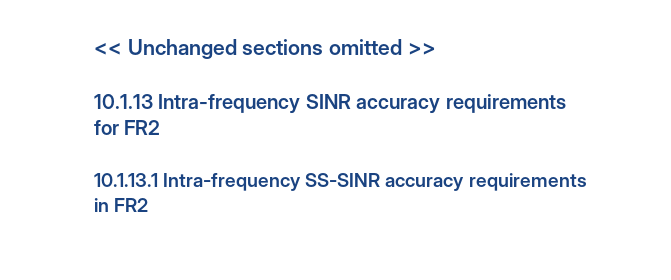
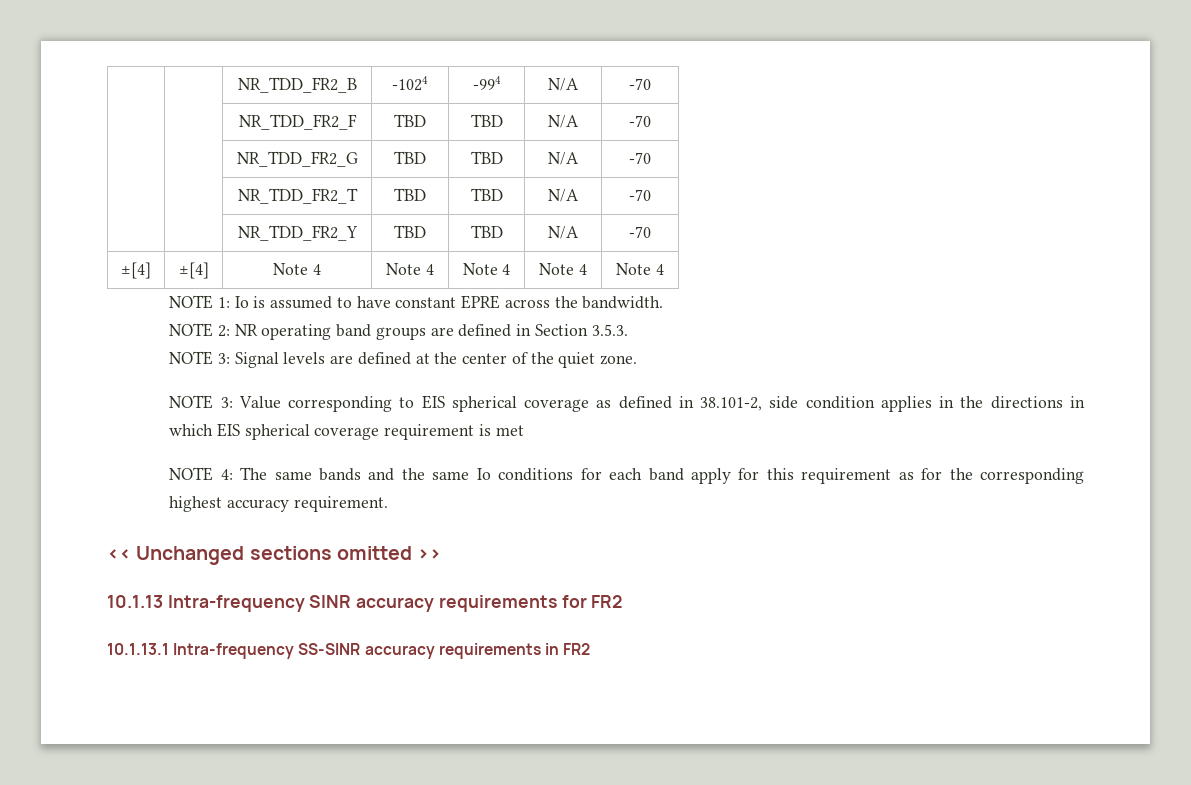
(94, 49) none -> [237,77,357,93] [392,76,428,91] [472,76,501,90] [548,78,579,91] [629,78,651,90] [238,114,357,130] [394,114,426,127] [470,114,503,127] [548,115,579,128] [629,115,651,127] [236,151,358,167] [394,151,426,164] [470,151,503,164] [548,152,579,165] [629,152,651,164] [237,188,358,204] [394,188,426,201] [470,188,503,201] [548,189,579,202] [629,189,651,201] [237,225,358,241] [394,225,426,238] [470,225,503,238] [548,226,579,239] [629,226,651,238] [121,262,151,279] [178,262,209,279] [273,263,321,275] [386,263,434,275] [462,263,511,275] [539,263,587,275] [616,263,664,275] [169,295,664,309] [169,323,628,340] [169,351,637,368] [169,395,1086,412] [169,423,524,440] [169,467,1084,484] [169,496,388,512] | | NR_TDD_FR2_B | -1024 | -994 | N/A | -70 // | | NR_TDD_FR2_F | TBD | TBD | N/A | -70 // | | NR_TDD_FR2_G | TBD | TBD | N/A | -70 // | | NR_TDD_FR2_T | TBD | TBD | N/A | -70 // | | NR_TDD_FR2_Y | TBD | TBD | N/A | -70 // ±[4] | ±[4] | Note 4 | Note 4 | Note 4 | Note 4 | Note 4 // NOTE 1: Io is assumed to have constant EPRE across the bandwidth. // NOTE 2: NR operating band groups are defined in Section 3.5.3. // NOTE 3: Signal levels are defined at the center of the quiet zone. // NOTE 3: Value corresponding to EIS spherical coverage as defined in 38.101-2, side condition applies in the directions in which EIS spherical coverage requirement is met // NOTE 4: The same bands and the same Io conditions for each band apply for this requirement as for the corresponding highest accuracy requirement. //

